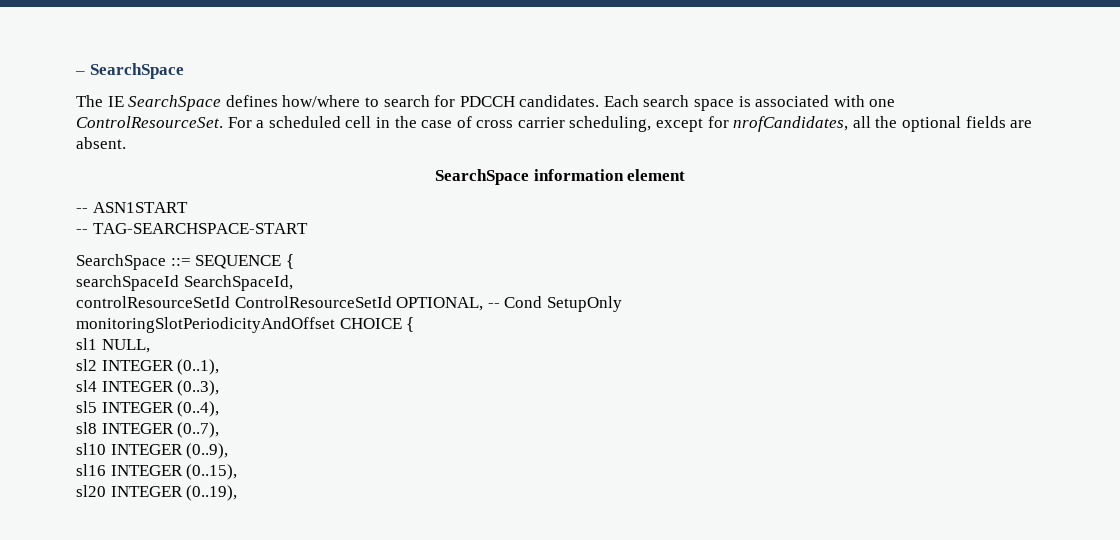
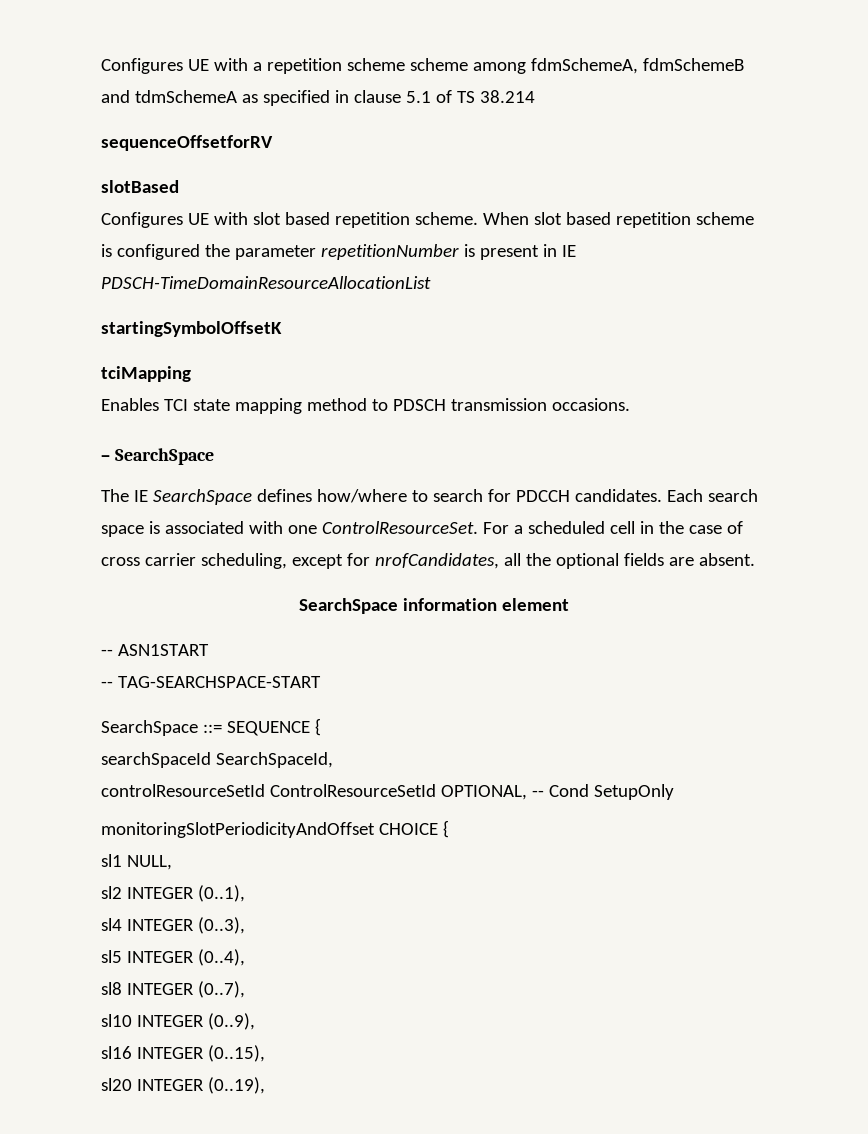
(75, 73) none -> [101,58,744,74] [101,90,535,106] [101,135,273,151] [101,180,179,193] [101,212,754,228] [101,244,576,260] [101,276,431,289] [101,321,282,337] [101,366,191,382] [101,398,630,414] Configures UE with a repetition scheme scheme among fdmSchemeA, fdmSchemeB and tdmSchemeA as specified in clause 5.1 of TS 38.214 // sequenceOffsetforRV // slotBased // Configures UE with slot based repetition scheme. When slot based repetition scheme is configured the parameter repetitionNumber is present in IE PDSCH-TimeDomainResourceAllocationList // startingSymbolOffsetK // tciMapping // Enables TCI state mapping method to PDSCH transmission occasions. //

